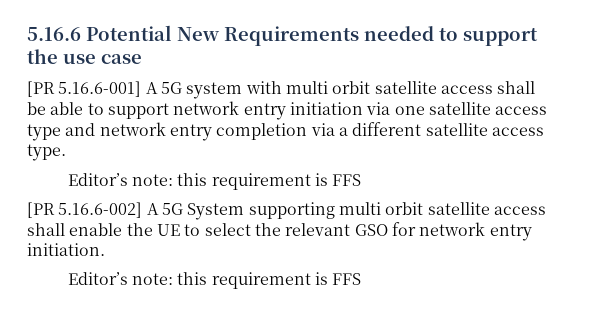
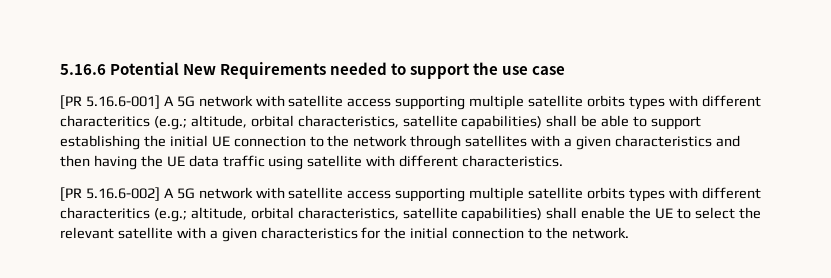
[186,81,493,99] system with multi orbit satellite access -> [198,95,761,110] [60,115,543,130] network with satellite access supporting multiple satellite orbits types with different characteritics (e.g.; altitude, orbital characteristics, satellite capabilities)
[173,101,548,120] [27,122,544,141] [27,144,66,161] [67,173,362,190] [27,202,546,220] network entry initiation via one satellite access type and network entry completion via a different satellite access type. // Editor’s note: this requirement is FFS // [PR 5.16.6-002] A 5G System supporting multi orbit satellite access -> [60,135,740,150] [60,155,564,170] [60,187,761,202] [60,207,543,222] establishing the initial UE connection to the network through satellites with a given characteristics and then having the UE data traffic using satellite with different characteristics. // [PR 5.16.6-002] A 5G network with satellite access supporting multiple satellite orbits types with different characteritics (e.g.; altitude, orbital characteristics, satellite capabilities)
[354,222,532,241] [27,243,105,256] [67,272,362,289] GSO for network entry initiation. // Editor’s note: this requirement is FFS -> [117,227,629,242] satellite with a given characteristics for the initial connection to the network.

